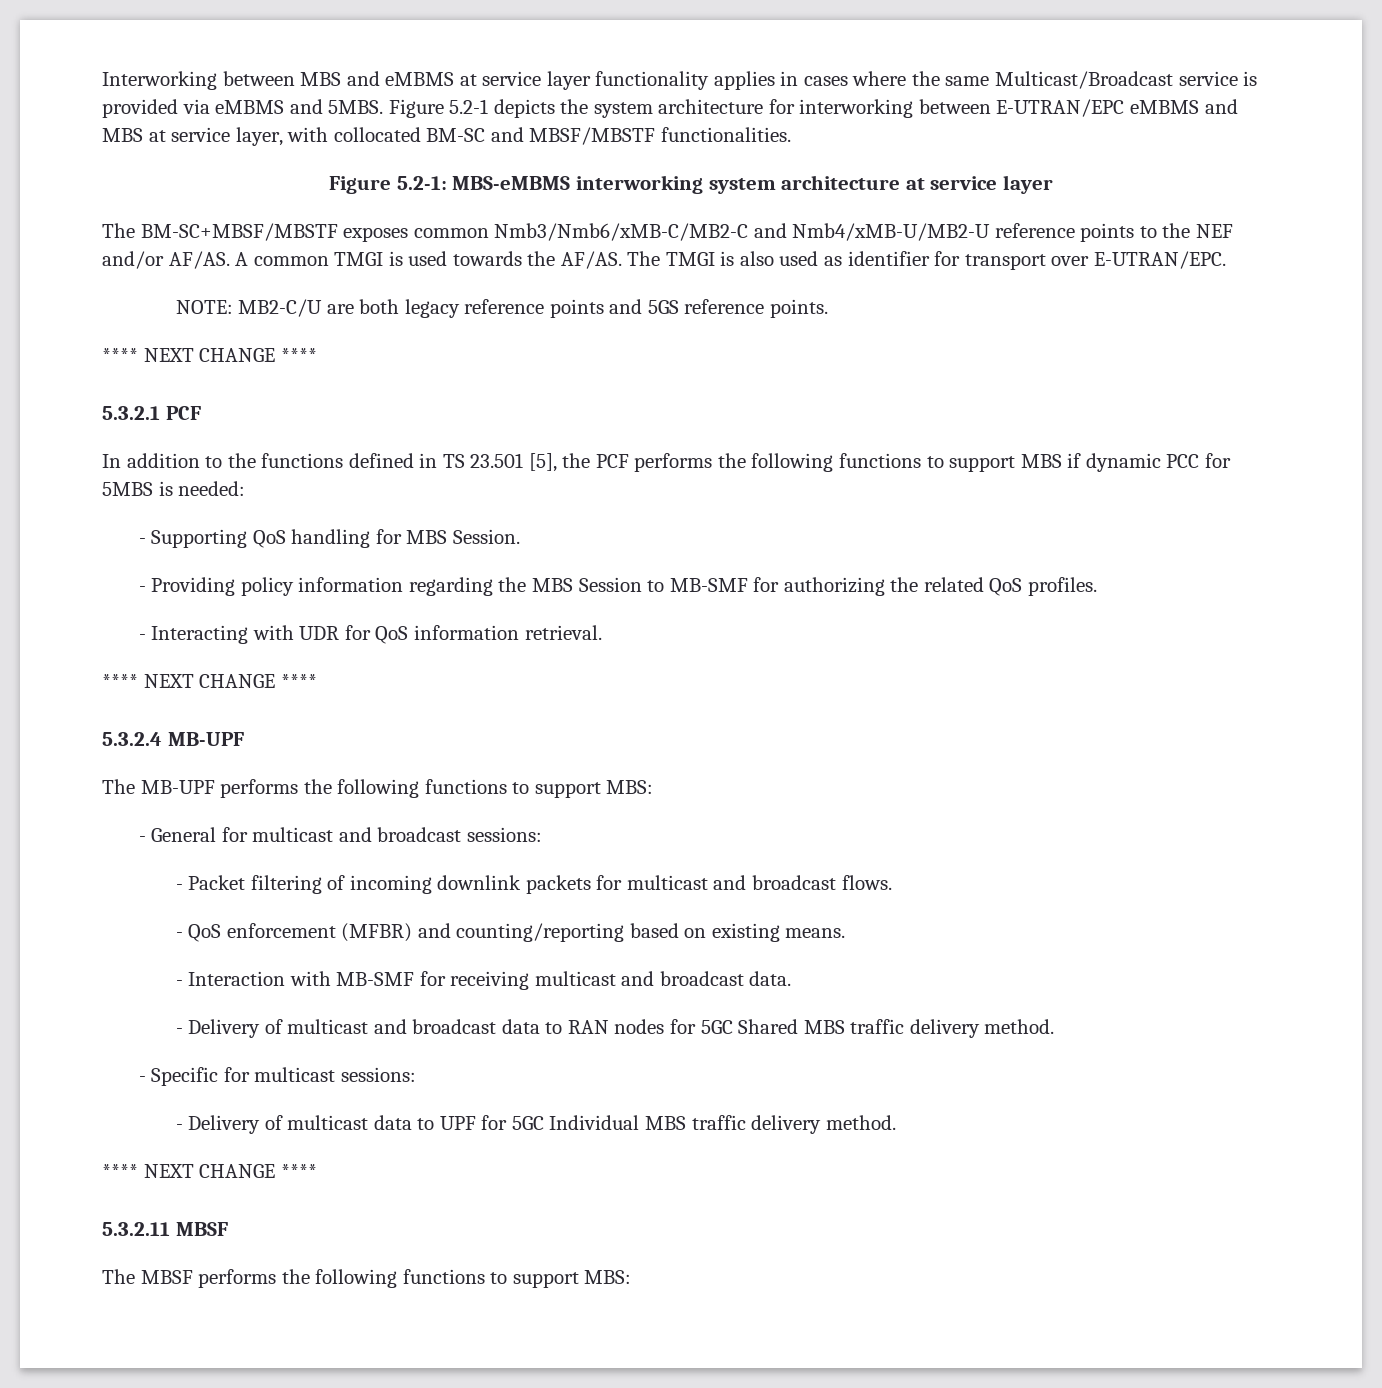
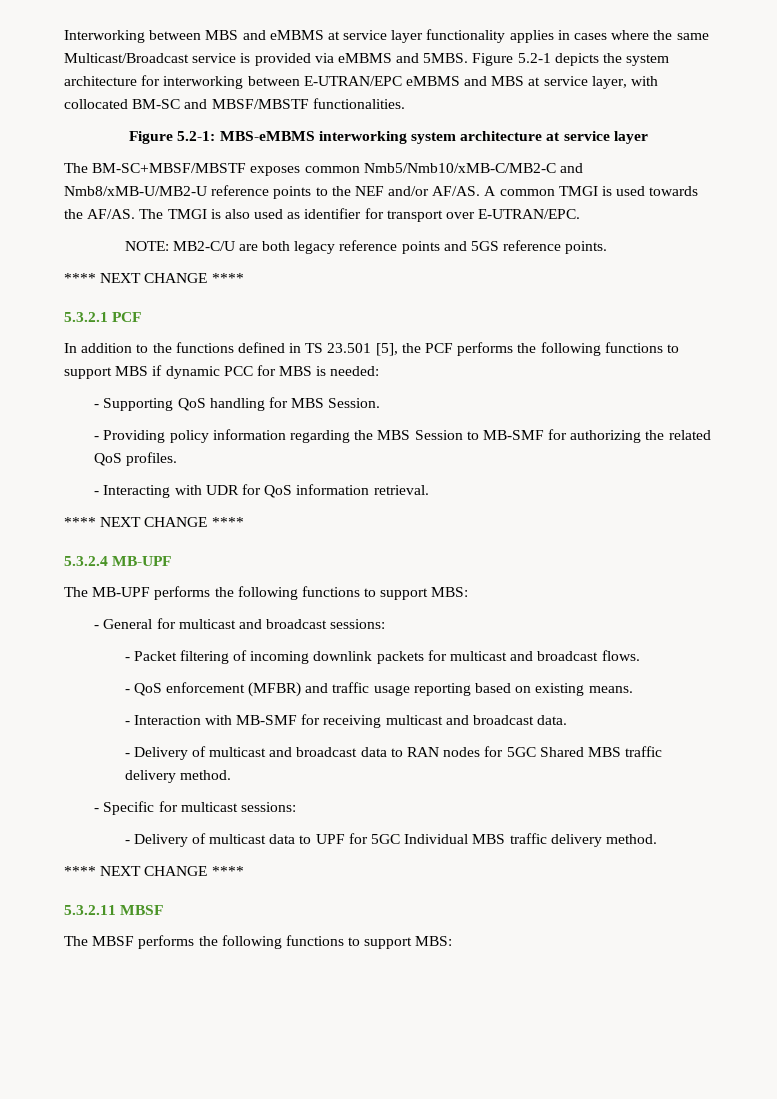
[494,223,991,241] Nmb3/Nmb6/xMB-C/MB2-C and Nmb4/xMB-U/MB2-U -> [363,163,583,173] [64,186,207,196] Nmb5/Nmb10/xMB-C/MB2-C and Nmb8/xMB-U/MB2-U
[102,482,153,496] 5MBS -> [279,366,313,376] MBS
[456,923,625,942] counting/reporting -> [332,682,471,696] traffic usage reporting

